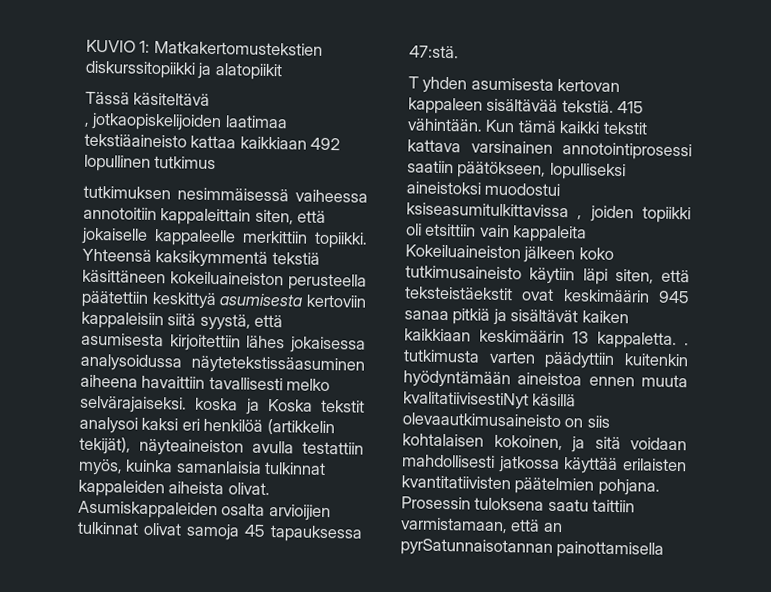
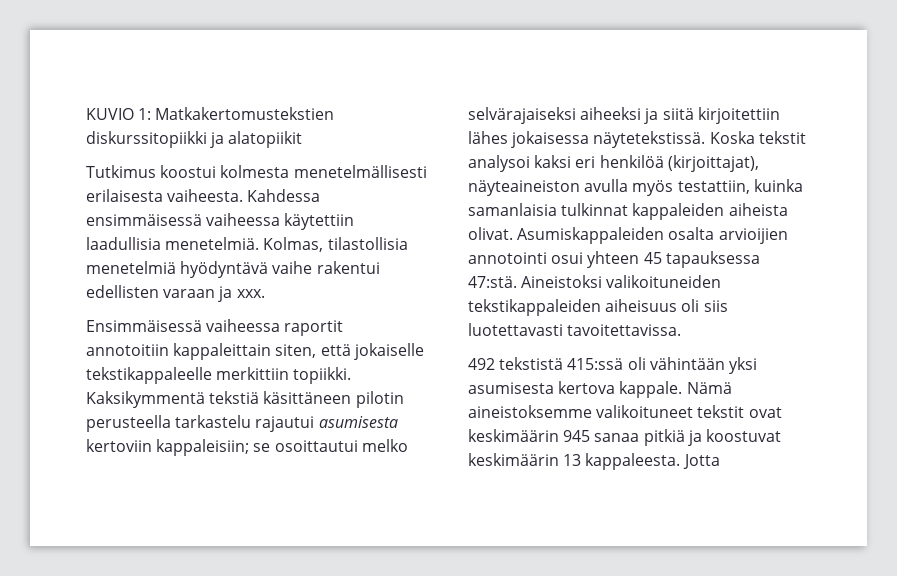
[85,91,211,106] [84,112,288,132] [84,133,341,151] [84,154,217,172] [83,185,368,203] Tässä käsiteltävä // , jotkaopiskelijoiden laatimaa tekstiäaineisto kattaa kaikkiaan 492 lopullinen tutkimus // tutkimuksen nesimmäisessä vaiheessa -> [86,165,427,178] [86,189,321,202] [86,213,355,230] [86,237,408,252] [86,261,380,278] [86,285,265,302] [86,319,344,336] Tutkimus koostui kolmesta menetelmällisesti erilaisesta vaiheesta. Kahdessa ensimmäisessä vaiheessa käytettiin laadullisia menetelmiä. Kolmas, tilastollisia menetelmiä hyödyntävä vaihe rakentui edellisten varaan ja xxx. // Ensimmäisessä vaiheessa raportit
[154,229,236,247] kappaleelle -> [86,367,212,384] tekstikappaleelle
[82,248,320,268] [82,269,367,291] [81,290,367,310] [81,311,284,331] [81,332,366,354] [80,353,365,375] [80,374,331,392] [79,395,260,415] Yhteensä kaksikymmentä tekstiä käsittäneen kokeiluaineiston perusteella päätettiin keskittyä asumisesta kertoviin kappaleisiin siitä syystä, että asumisesta kirjoitettiin lähes jokaisessa analysoidussa näytetekstissäasuminen aiheena havaittiin tavallisesti melko selvärajaiseksi. koska ja -> [86,391,404,408] [86,415,398,432] [86,439,408,456] [468,107,780,124] [468,131,706,148] Kaksikymmentä tekstiä käsittäneen pilotin perusteella tarkastelu rajautui asumisesta kertoviin kappaleisiin; se osoittautui melko selvärajaiseksi aiheeksi ja siitä kirjoitettiin lähes jokaisessa näytetekstissä.
[266,418,335,436] [79,436,364,457] [78,458,123,476] (artikkelin tekijät), näyteaineiston avulla testattiin myös, -> [667,155,759,172] [468,179,750,196] (kirjoittajat), näyteaineiston avulla myös testattiin,
[77,521,240,541] tulkinnat olivat samoja -> [468,251,640,268] annotointi osui yhteen
[408,76,621,94] [408,97,645,115] [407,118,648,135] [407,139,692,161] [407,160,626,181] [406,181,561,197] [406,202,691,224] [406,223,588,243] [405,244,614,264] [405,265,690,285] [404,286,513,301] // T yhden asumisesta kertovan kappaleen sisältävää tekstiä. 415 vähintään. Kun tämä kaikki tekstit kattava varsinainen annotointiprosessi saatiin päätökseen, lopulliseksi aineistoksi muodostui ksiseasumitulkittavissa , joiden topiikki oli etsittiin vain kappaleita Kokeiluaineiston jälkeen koko tutkimusaineisto käytiin läpi siten, että teksteistäekstit -> [521,275,722,288] [468,299,728,316] [468,323,682,336] [468,357,757,374] [468,381,732,398] [468,405,745,418] Aineistoksi valikoituneiden tekstikappaleiden aiheisuus oli siis luotettavasti tavoitettavissa. // 492 tekstistä 415:ssä oli vähintään yksi asumisesta kertova kappale. Nämä aineistoksemme valikoituneet tekstit
[510,309,629,324] [404,328,689,350] [403,349,689,369] [403,370,688,389] [403,391,577,410] [402,412,610,428] [402,433,687,453] [402,454,687,475] [401,475,660,496] [401,496,636,513] [400,517,563,534] [400,538,665,559] sisältävät kaiken kaikkiaan keskimäärin 13 kappaletta. . tutkimusta varten päädyttiin kuitenkin hyödyntämään aineistoa ennen muuta kvalitatiivisestiNyt käsillä olevaautkimusaineisto on siis kohtalaisen kokoinen, ja sitä voidaan mahdollisesti jatkossa käyttää erilaisten kvantitatiivisten päätelmien pohjana. Prosessin tuloksena saatu taittiin varmistamaan, että an pyrSatunnaisotannan painottamisella -> [705,429,781,442] [468,453,720,470] koostuvat keskimäärin 13 kappaleesta. Jotta

